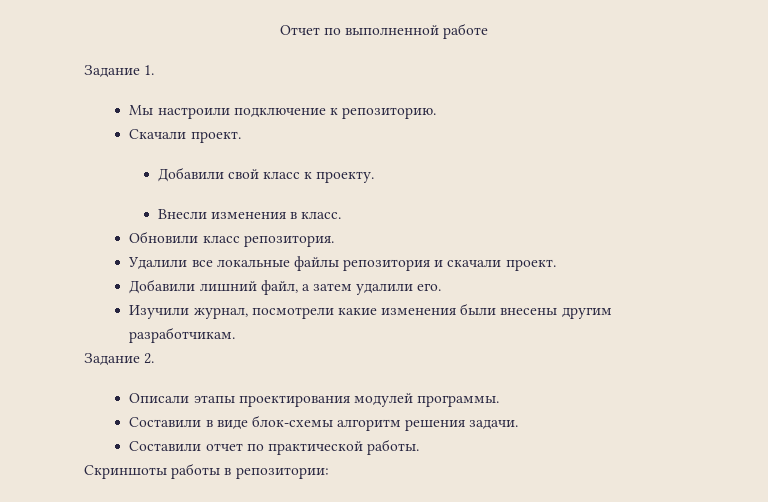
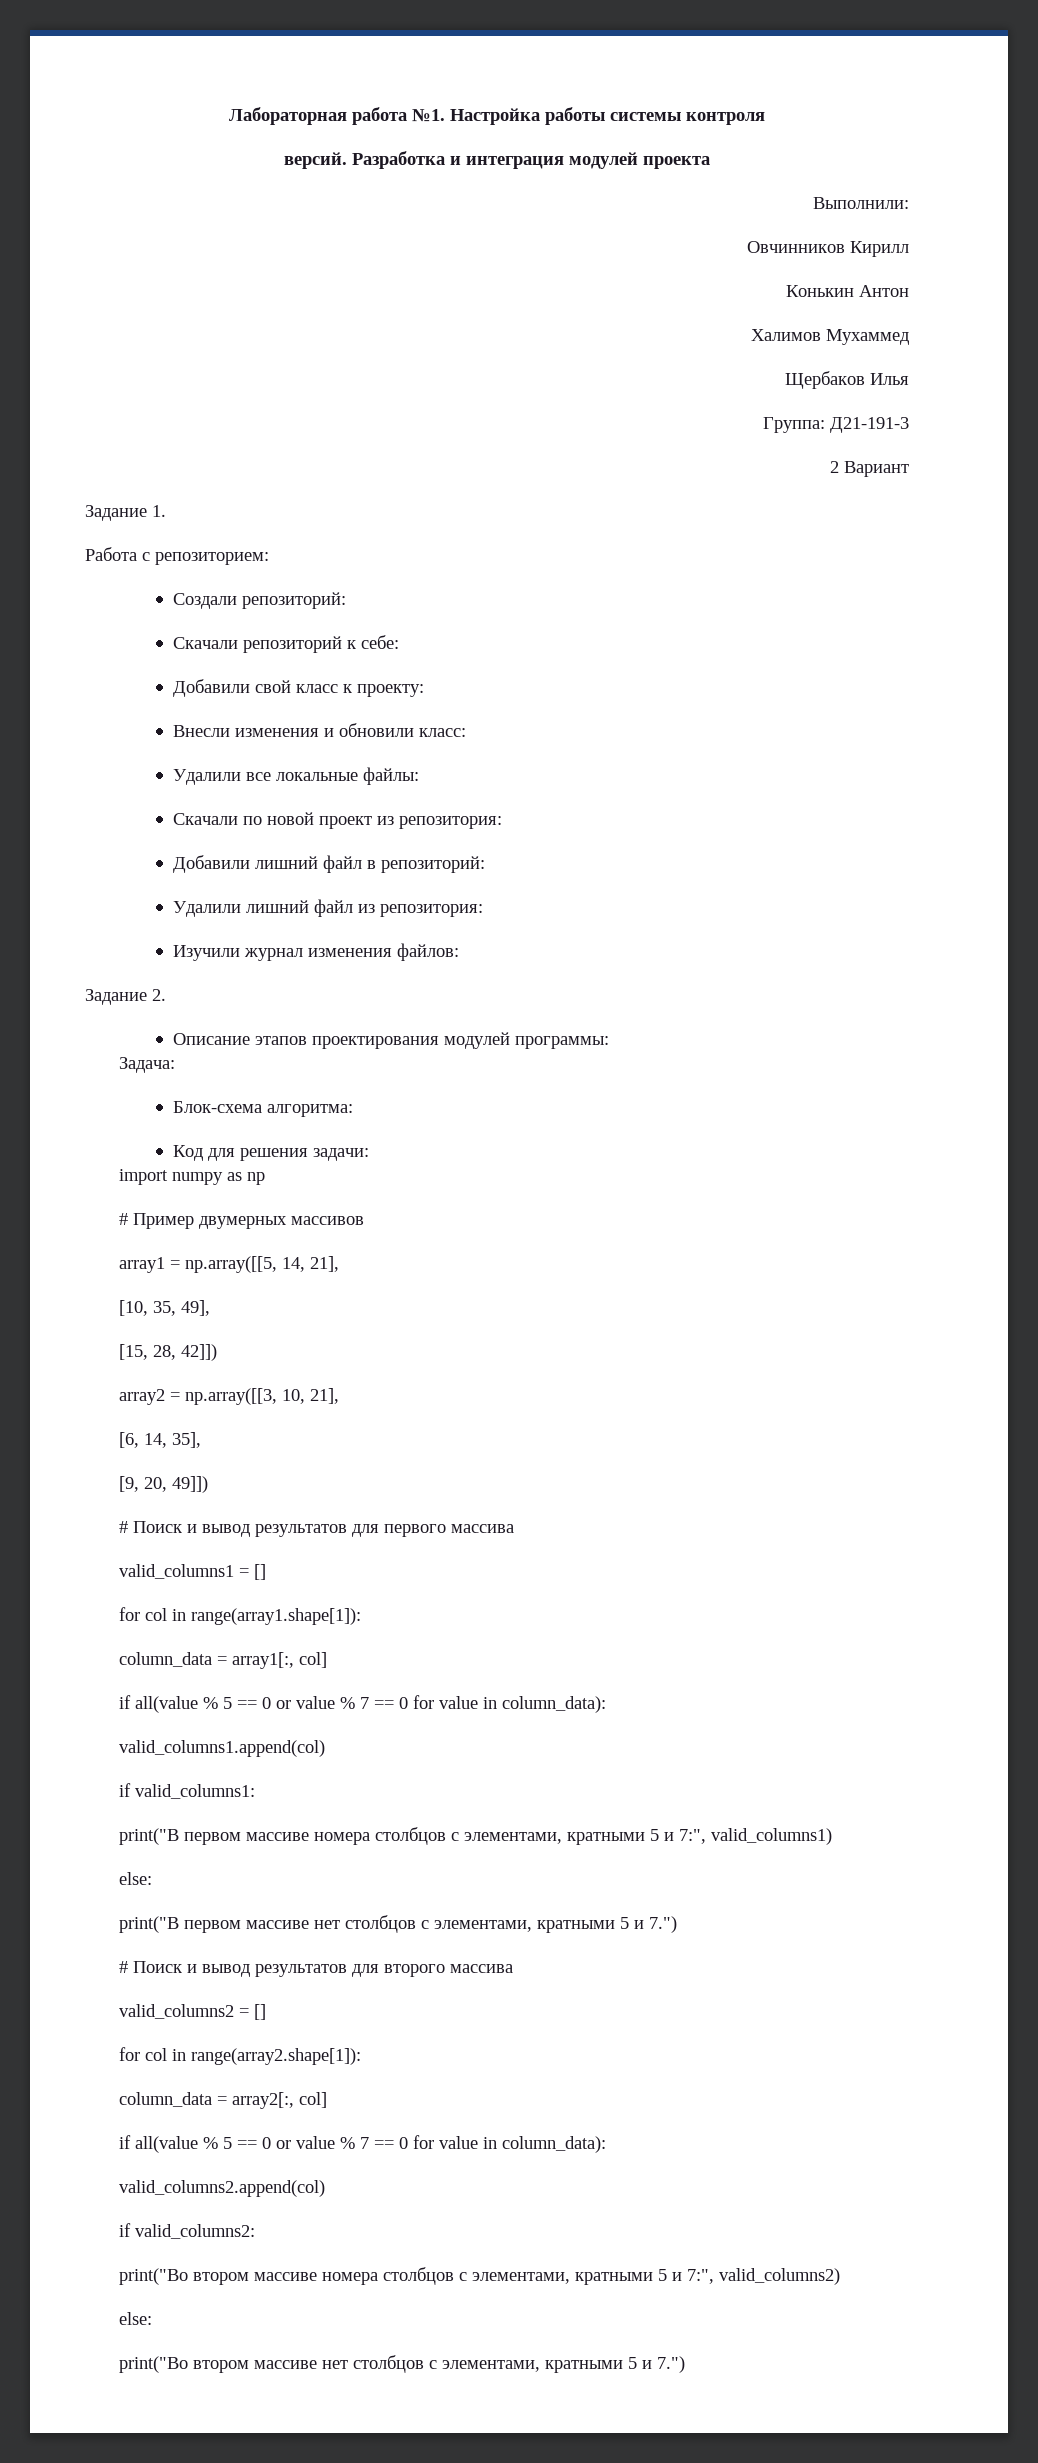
[279,23,489,39] [84,65,155,78] [129,105,437,119] [129,129,241,143] Отчет по выполненной работе // Задание 1. // Мы настроили подключение к репозиторию. // Скачали проект. -> [229,107,765,125] [284,151,710,169] [813,197,909,209] [747,241,909,257] [786,285,909,297] [751,329,909,345] [785,371,909,389] [763,417,909,433] [830,461,909,477] [85,505,166,521] [85,547,269,565] [173,592,347,609] [173,635,400,653] Лабораторная работа №1. Настройка работы системы контроля // версий. Разработка и интеграция модулей проекта // Выполнили: // Овчинников Кирилл // Конькин Антон // Халимов Мухаммед // Щербаков Илья // Группа: Д21-191-3 // 2 Вариант // Задание 1. // Работа с репозиторием: // Создали репозиторий: // Скачали репозиторий к себе:
[316,171,375,183] проекту. -> [357,684,425,697] проекту:
[289,212,342,219] [129,231,334,247] [128,256,556,271] [129,279,442,295] [129,303,612,319] [129,327,236,343] [84,353,155,366] [129,393,500,407] [129,415,519,431] [129,439,420,455] [84,463,329,479] в класс. // Обновили класс репозитория. // Удалили все локальные файлы репозитория и скачали проект. // Добавили лишний файл, а затем удалили его. // Изучили журнал, посмотрели какие изменения были внесены другим разработчикам. // Задание 2. // Описали этапы проектирования модулей программы. // Составили в виде блок-схемы алгоритм решения задачи. // Составили отчет по практической работы. // Скриншоты работы в репозитории: -> [324,723,467,737] [173,767,420,785] [173,812,503,829] [173,855,486,873] [173,899,484,917] [173,943,460,961] [85,989,166,1005] [173,1032,610,1049] [118,1057,175,1073] [173,1101,354,1117] [173,1145,370,1161] [118,1169,265,1185] [118,1213,364,1229] [118,1256,339,1273] [118,1300,210,1316] [118,1344,217,1361] [118,1388,339,1405] [118,1432,201,1448] [118,1476,208,1493] [118,1521,514,1537] [118,1564,266,1580] [118,1607,361,1625] [118,1652,327,1669] [118,1695,606,1713] [118,1740,325,1757] [118,1783,255,1799] [118,1827,832,1845] [118,1872,152,1885] [118,1915,677,1933] [118,1961,513,1977] [118,2004,266,2020] [118,2047,361,2065] [118,2092,327,2109] [118,2135,606,2153] [118,2180,325,2197] [118,2223,255,2239] [118,2267,840,2285] [118,2312,152,2325] [118,2355,685,2373] и обновили класс: // Удалили все локальные файлы: // Скачали по новой проект из репозитория: // Добавили лишний файл в репозиторий: // Удалили лишний файл из репозитория: // Изучили журнал изменения файлов: // Задание 2. // Описание этапов проектирования модулей программы: // Задача: // Блок-схема алгоритма: // Код для решения задачи: // import numpy as np // # Пример двумерных массивов // array1 = np.array([[5, 14, 21], // [10, 35, 49], // [15, 28, 42]]) // array2 = np.array([[3, 10, 21], // [6, 14, 35], // [9, 20, 49]]) // # Поиск и вывод результатов для первого массива // valid_columns1 = [] // for col in range(array1.shape[1]): // column_data = array1[:, col] // if all(value % 5 == 0 or value % 7 == 0 for value in column_data): // valid_columns1.append(col) // if valid_columns1: // print("В первом массиве номера столбцов с элементами, кратными 5 и 7:", valid_columns1) // else: // print("В первом массиве нет столбцов с элементами, кратными 5 и 7.") // # Поиск и вывод результатов для второго массива // valid_columns2 = [] // for col in range(array2.shape[1]): // column_data = array2[:, col] // if all(value % 5 == 0 or value % 7 == 0 for value in column_data): // valid_columns2.append(col) // if valid_columns2: // print("Во втором массиве номера столбцов с элементами, кратными 5 и 7:", valid_columns2) // else: // print("Во втором массиве нет столбцов с элементами, кратными 5 и 7.")

